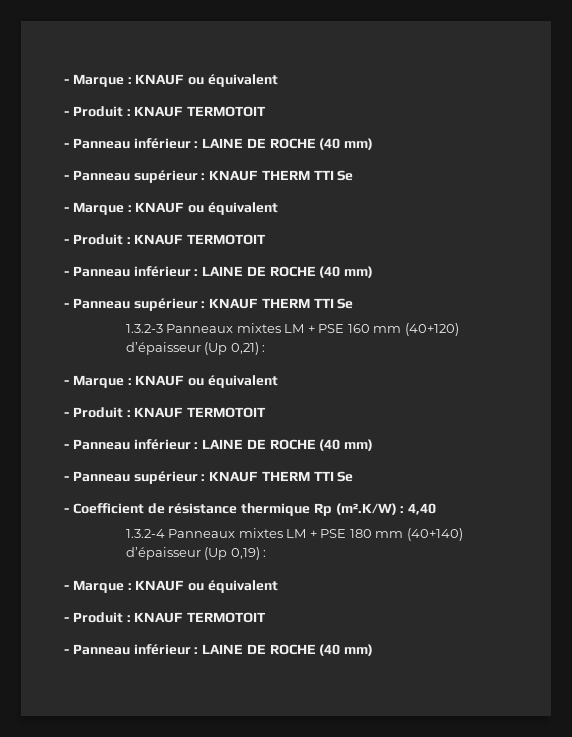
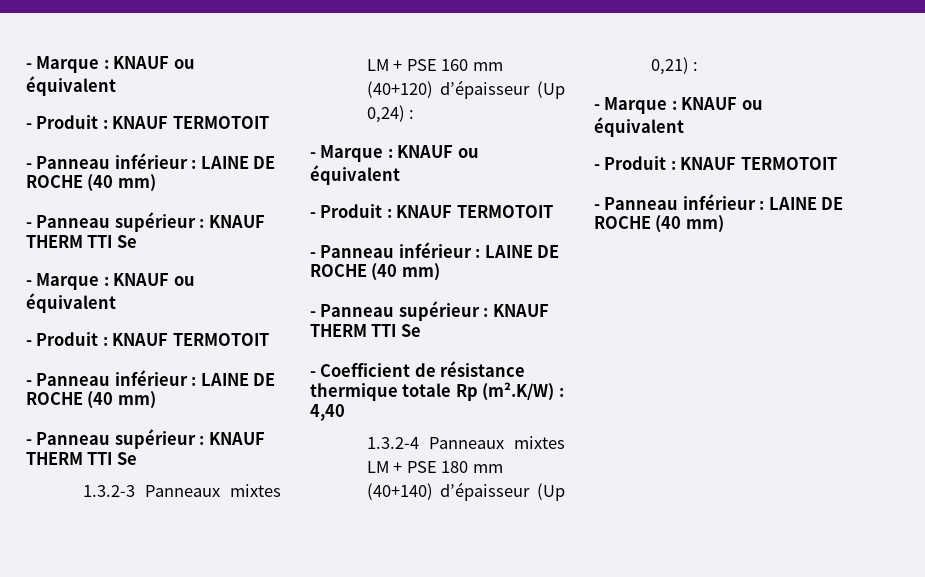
[230,342,259,355] 0,21) -> [366,105,405,123] 0,24)
(311, 509) none -> [402,383,452,397] totale
[230,547,260,560] 0,19) -> [650,57,689,75] 0,21)

